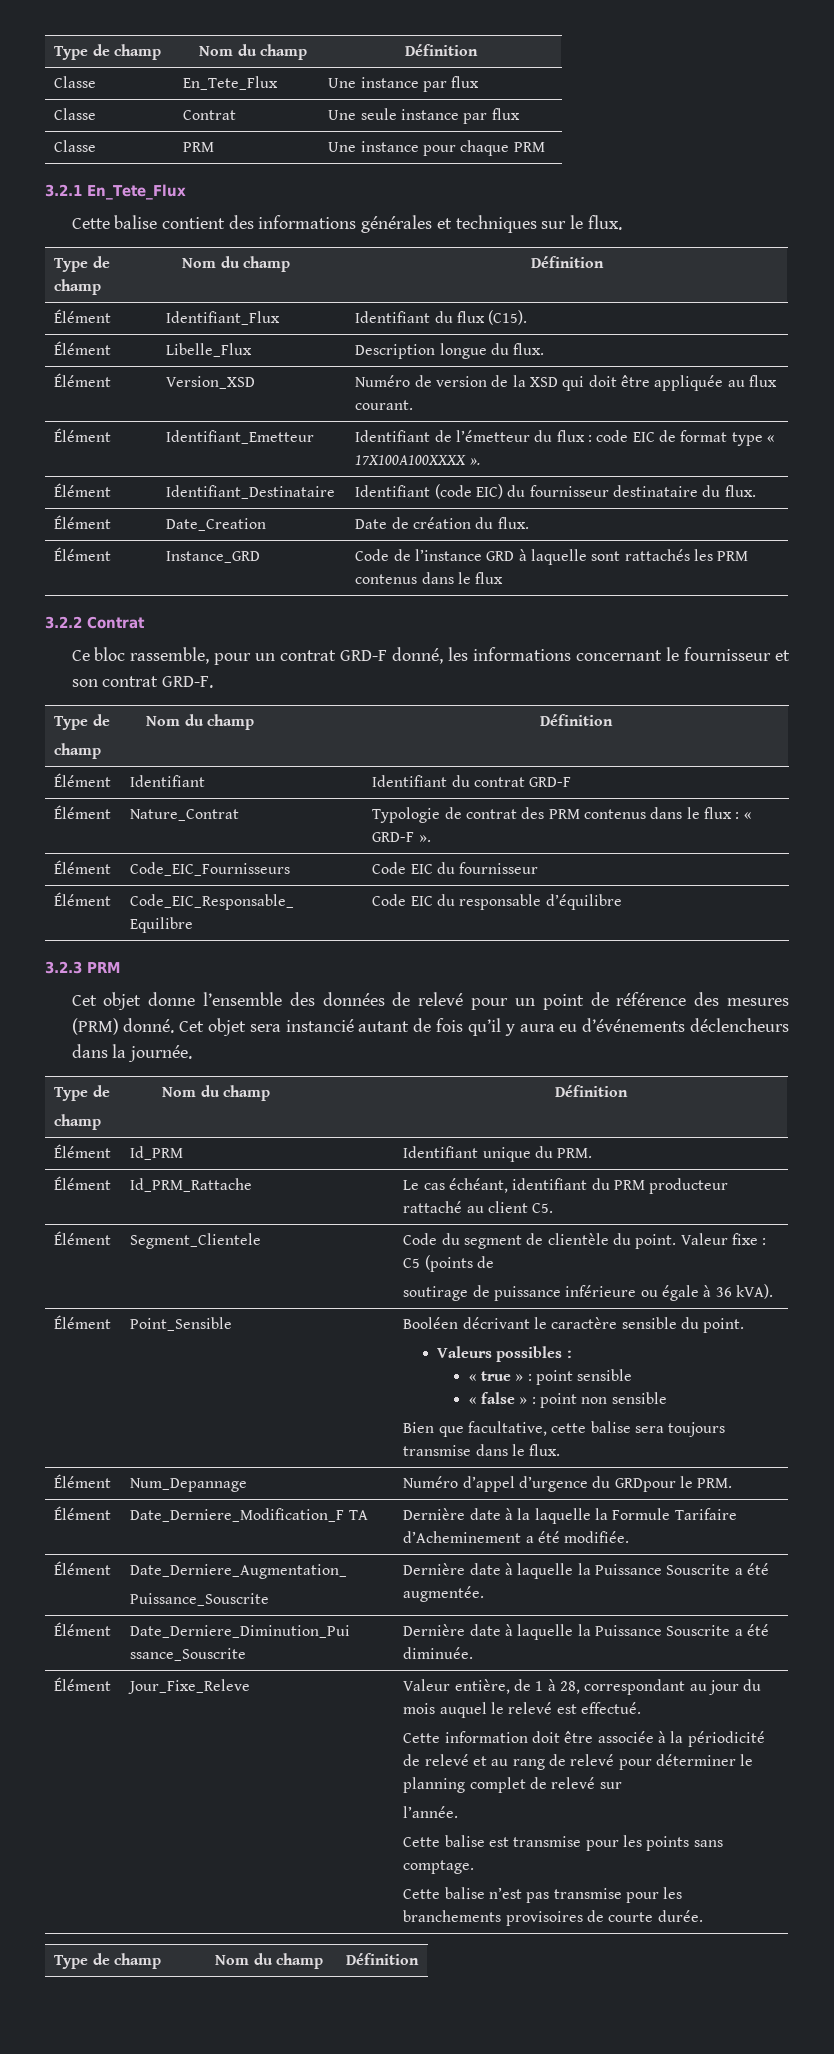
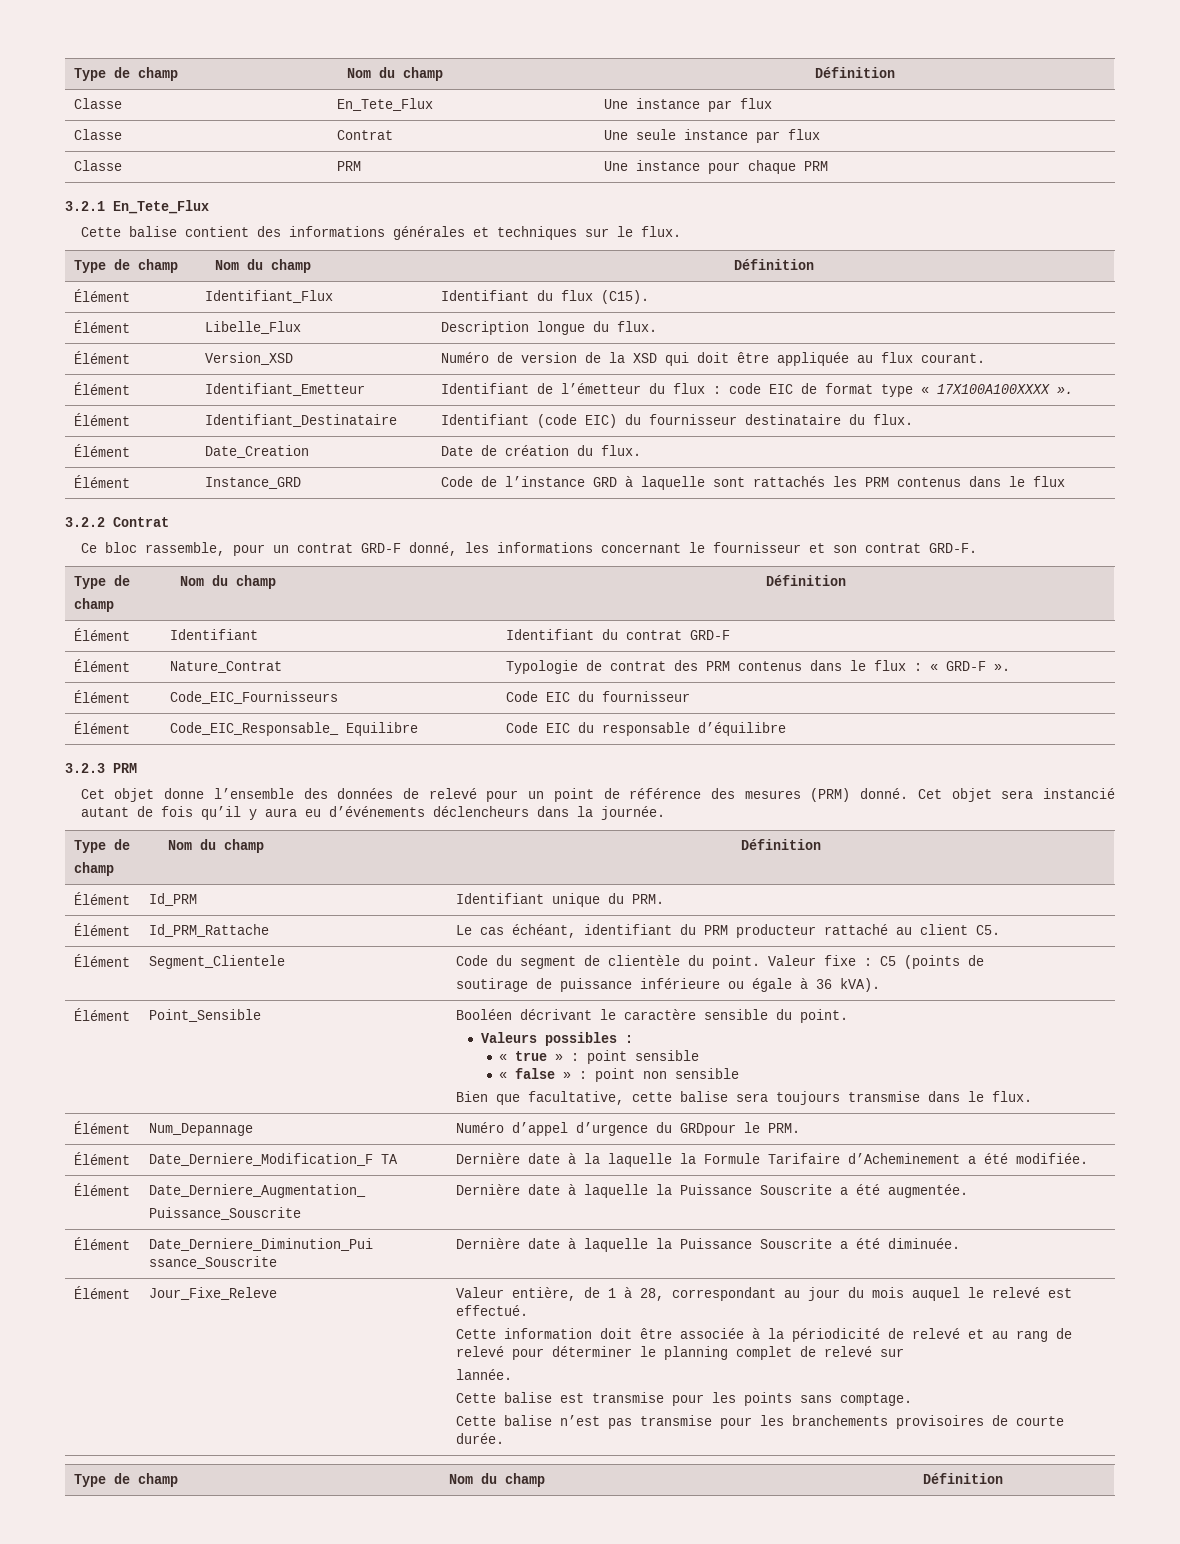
[403,1806,459,1818] l’année. -> [456,1369,513,1380] lannée.

